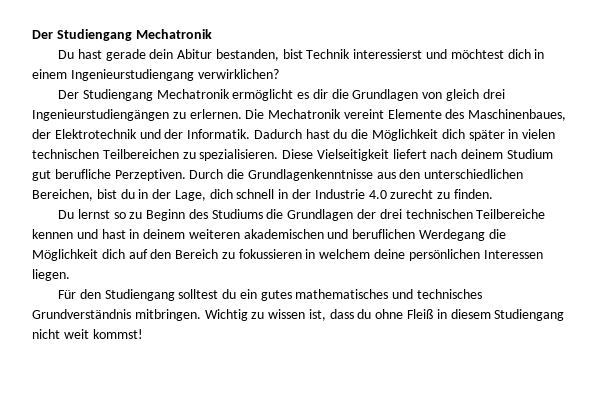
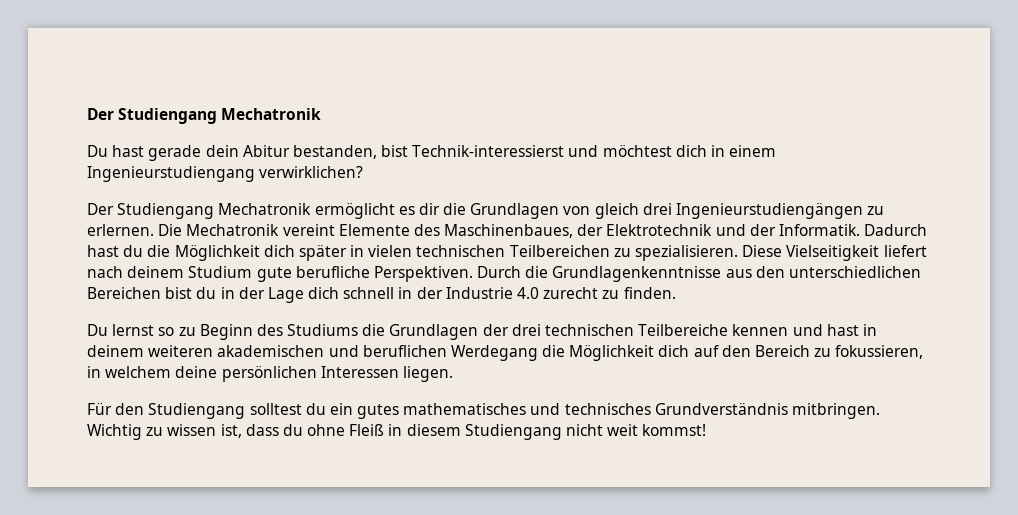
[306,49,423,59] Technik interessierst -> [412,145,565,157] Technik-interessierst
[32,169,186,181] gut berufliche Perzeptiven. -> [256,266,473,282] gute berufliche Perspektiven.
[32,189,93,201] Bereichen, -> [87,287,161,299] Bereichen
[174,190,206,201] Lage, -> [267,287,304,303] Lage
[238,249,302,259] fokussieren -> [835,345,924,359] fokussieren,

